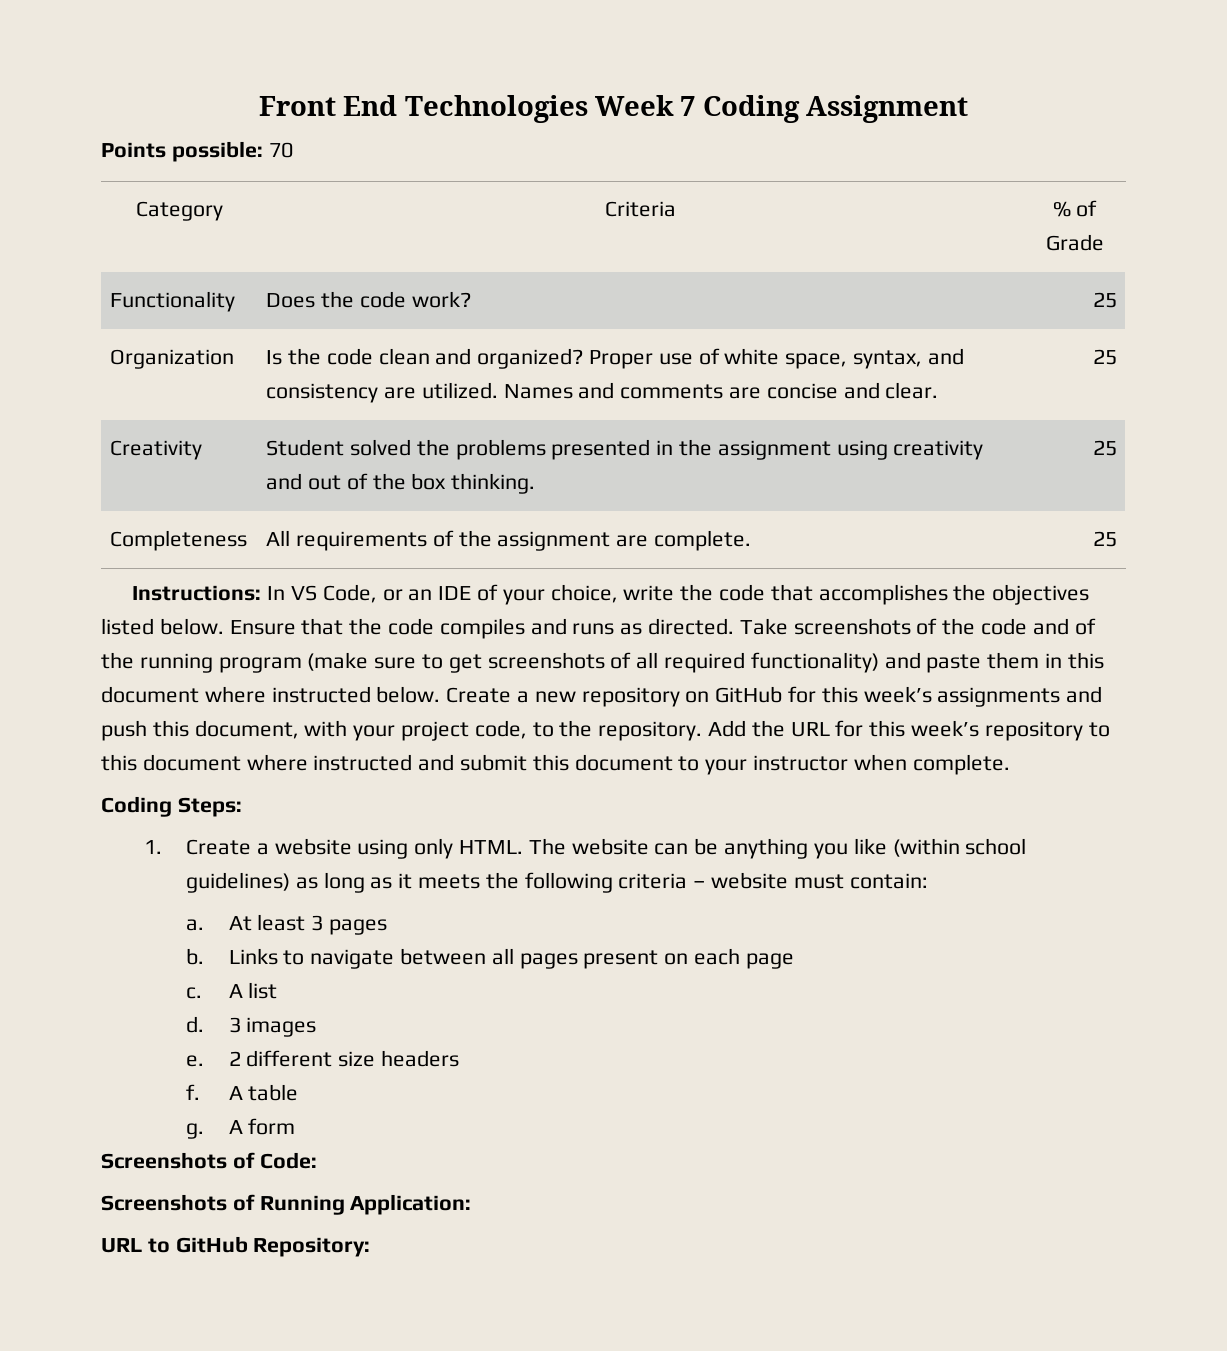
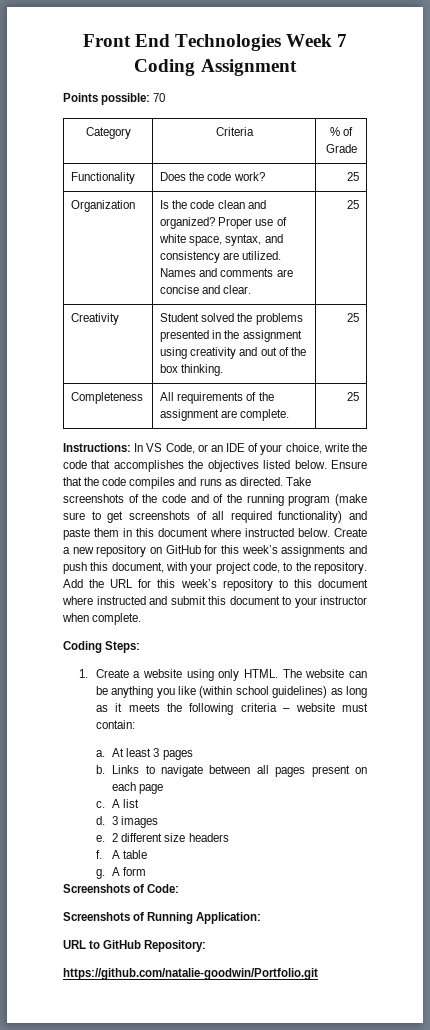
(371, 1247) none -> [63,968,318,980] // https://github.com/natalie-goodwin/Portfolio.git

